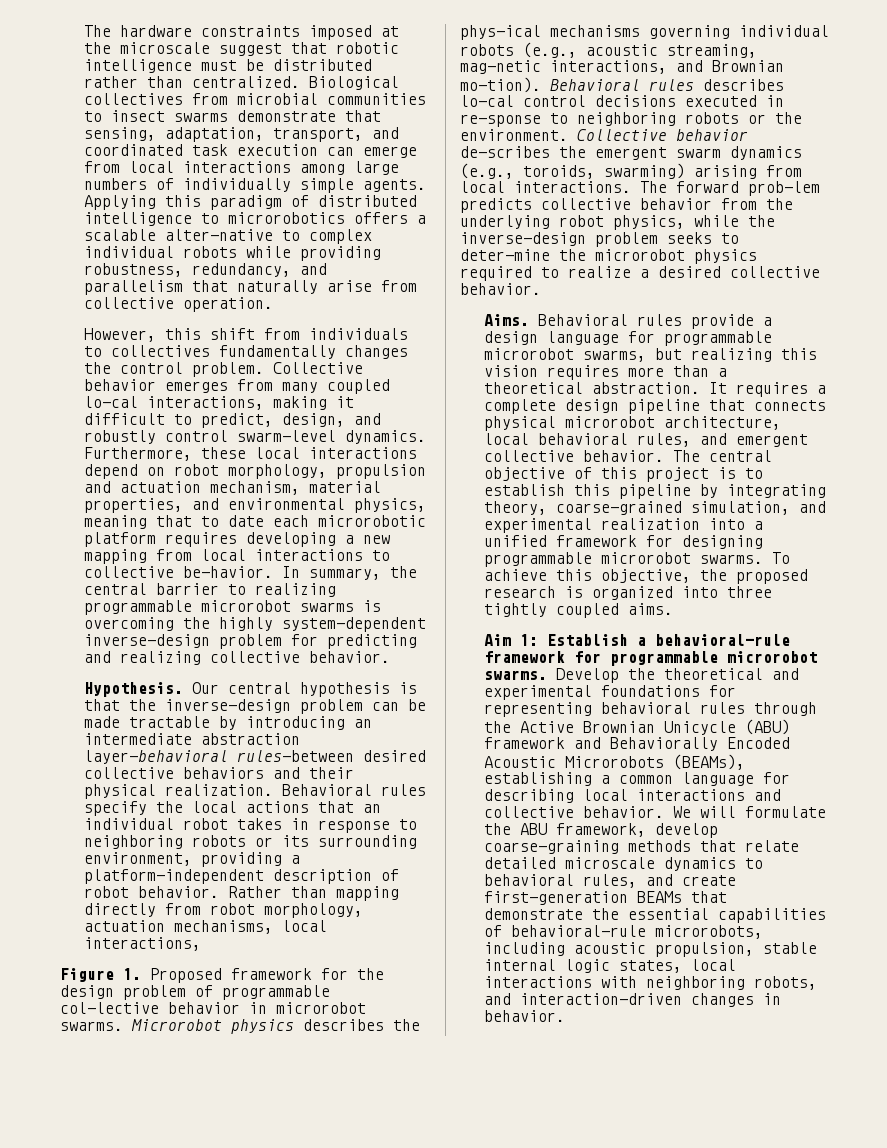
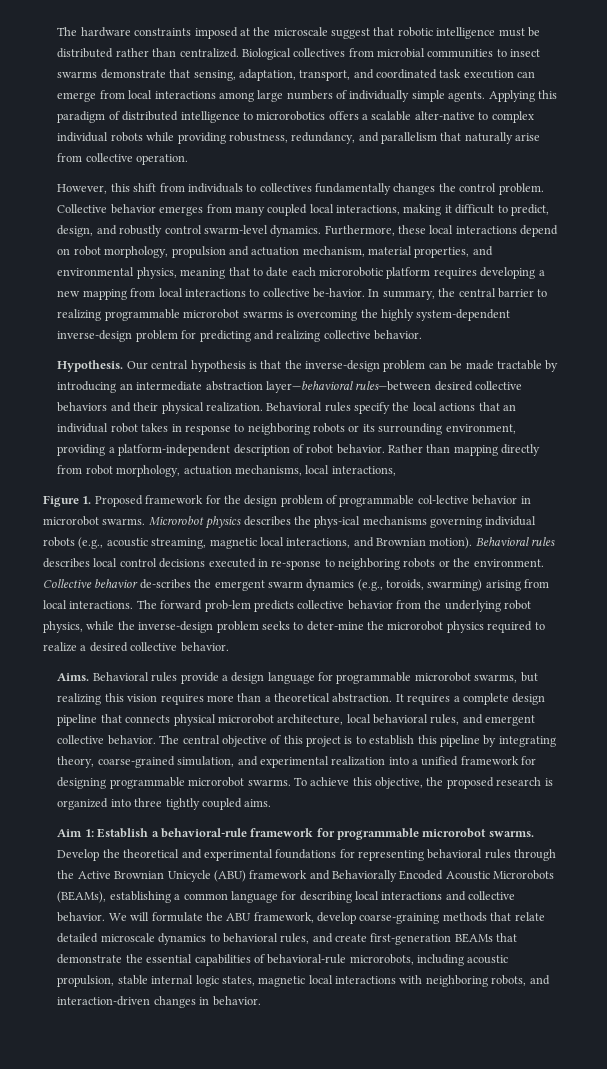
[84,396,139,408] lo-cal -> [309,204,334,213] local
[460,60,541,74] mag-netic -> [209,537,284,549] magnetic local
[460,77,541,93] mo-tion). -> [429,537,473,549] motion).
[460,95,514,107] lo-cal -> [93,558,118,567] local
(683, 966) none -> [258,976,306,987] magnetic

